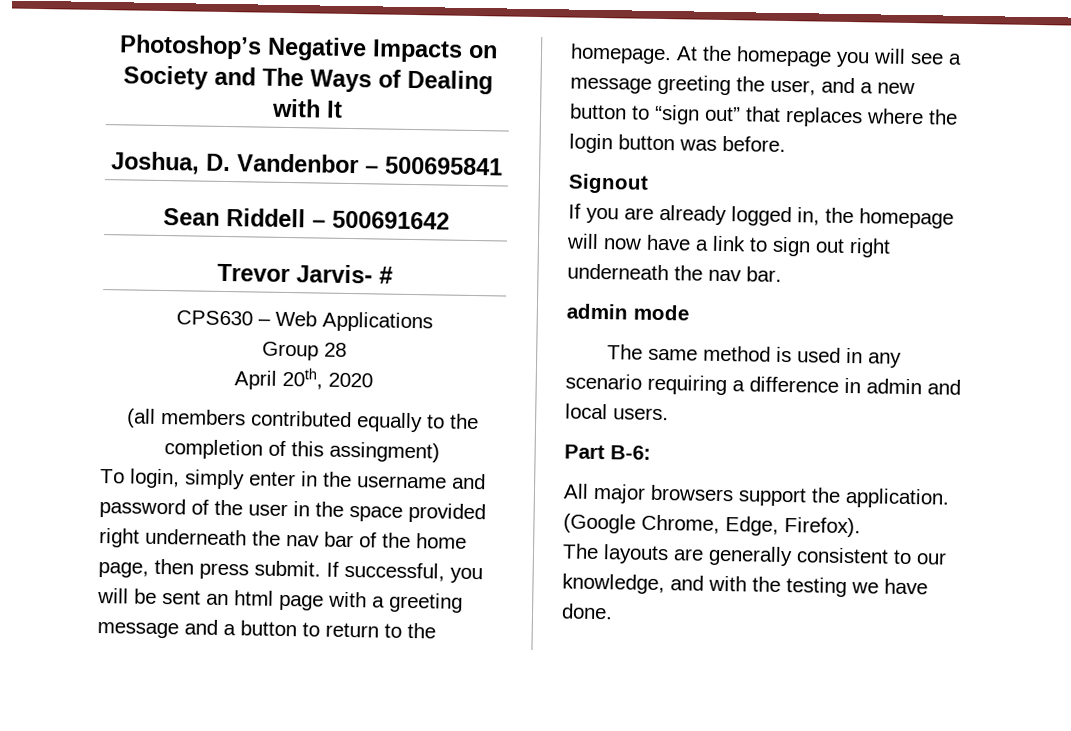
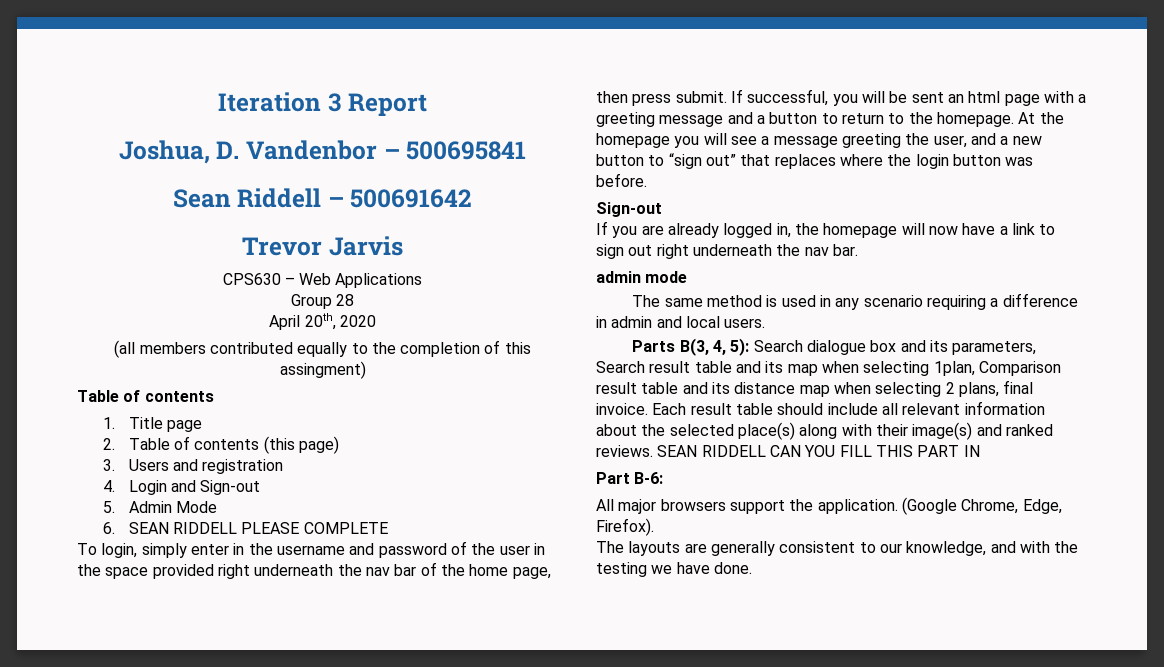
[119,34,498,63] [123,65,493,95] [271,98,343,118] Photoshop’s Negative Impacts on Society and The Ways of Dealing with It -> [218,92,427,116] Iteration 3 Report
[296,264,393,284] Jarvis- # -> [328,236,403,256] Jarvis
(440, 452) none -> [77,390,214,402] [102,417,202,432] [102,436,339,454] [102,459,284,474] [102,480,261,495] [102,501,217,513] [102,522,388,534] // Table of contents // 1. Title page // 2. Table of contents (this page) // 3. Users and registration // 4. Login and Sign-out // 5. Admin Mode // 6. SEAN RIDDELL PLEASE COMPLETE
[568,173,649,194] Signout -> [596,202,662,217] Sign-out
(669, 414) none -> [632,338,1037,356] [596,361,1061,376] [596,380,1034,397] [596,401,1045,415] [596,422,1053,440] [596,445,980,457] // Parts B(3, 4, 5): Search dialogue box and its parameters, Search result table and its map when selecting 1plan, Comparison result table and its distance map when selecting 2 plans, final invoice. Each result table should include all relevant information about the selected place(s) along with their image(s) and ranked reviews. SEAN RIDDELL CAN YOU FILL THIS PART IN

